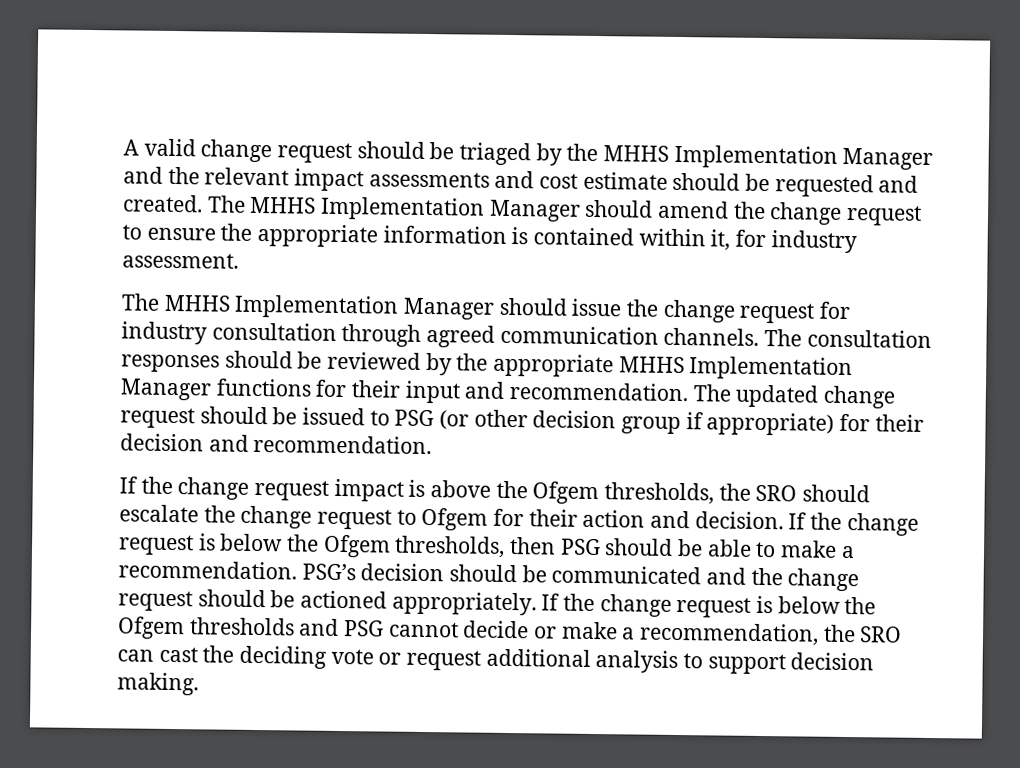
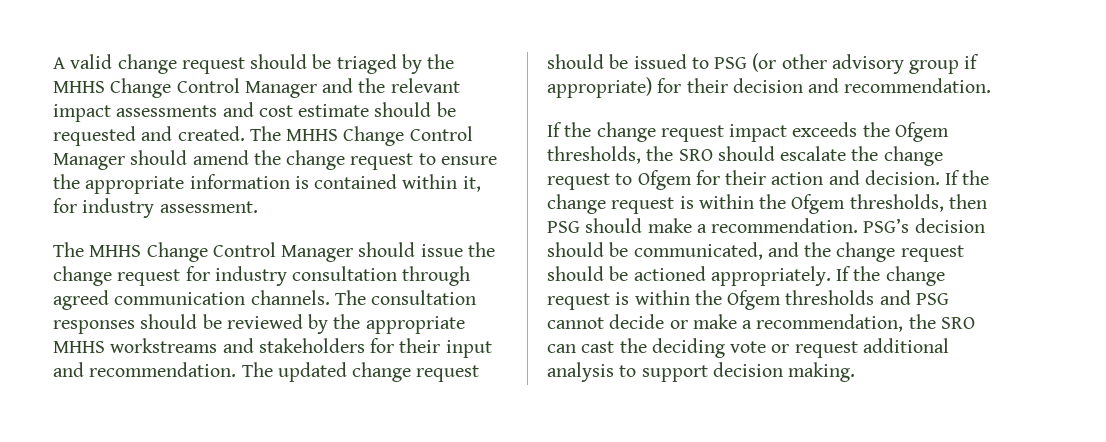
[673,144,838,169] Implementation -> [110,78,240,98] Change Control
[320,196,486,221] Implementation -> [343,126,473,146] Change Control
[234,294,400,319] Implementation -> [146,242,276,262] Change Control
[689,356,854,381] [120,378,312,401] Implementation Manager functions -> [110,338,365,353] workstreams and stakeholders
[532,410,617,429] decision -> [831,54,904,74] advisory
[408,479,492,498] is above -> [792,122,858,137] exceeds
[220,533,284,552] below -> [698,194,754,209] within
[677,539,777,558] be able to -> (643, 225) none
[551,565,702,585] communicated -> [633,242,763,260] communicated,
[777,596,841,614] below -> [634,290,690,305] within

